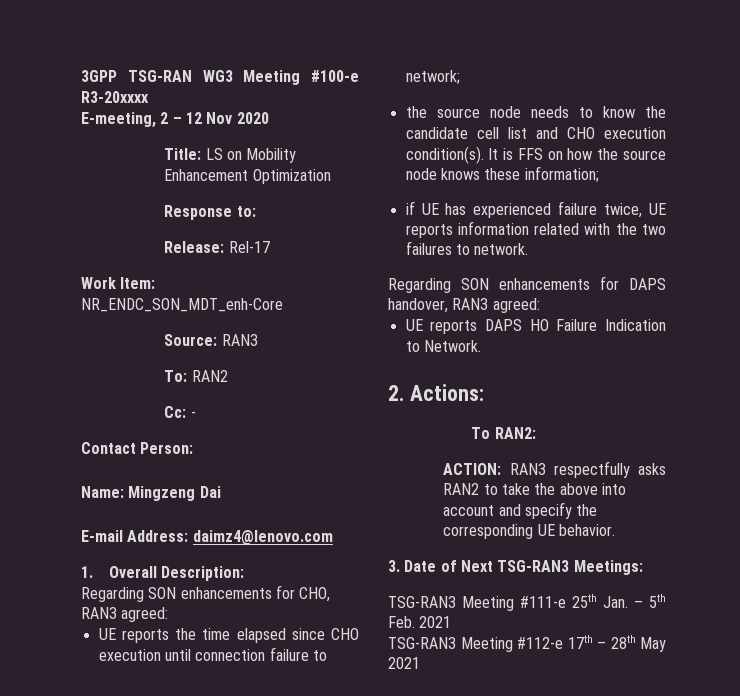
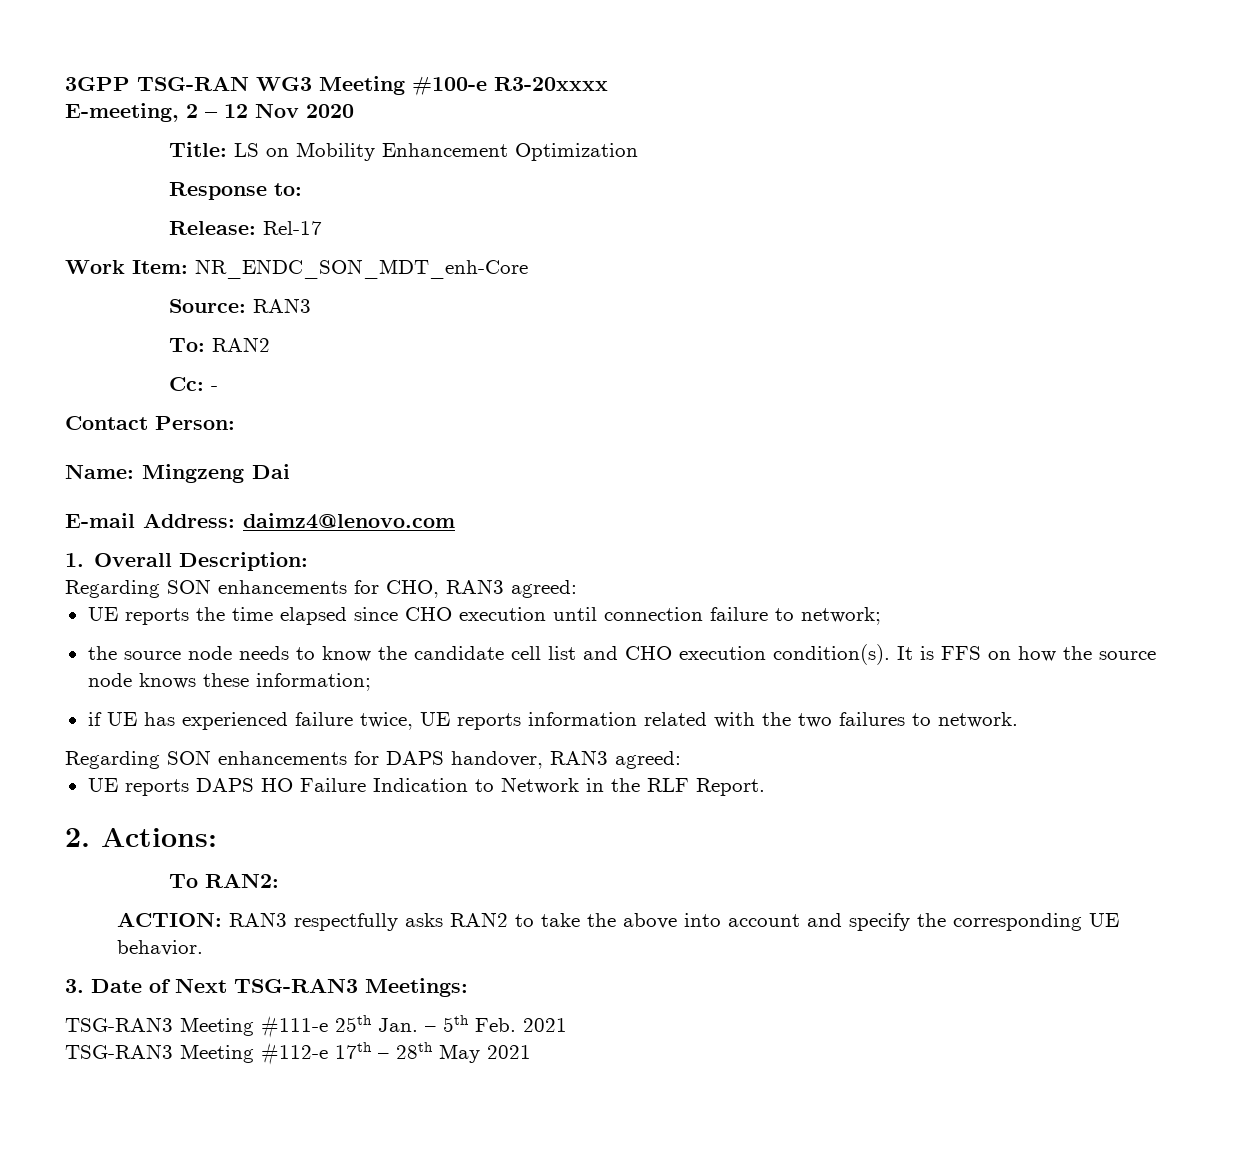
[423,340,481,352] Network. -> [500,777,765,796] Network in the RLF Report.

